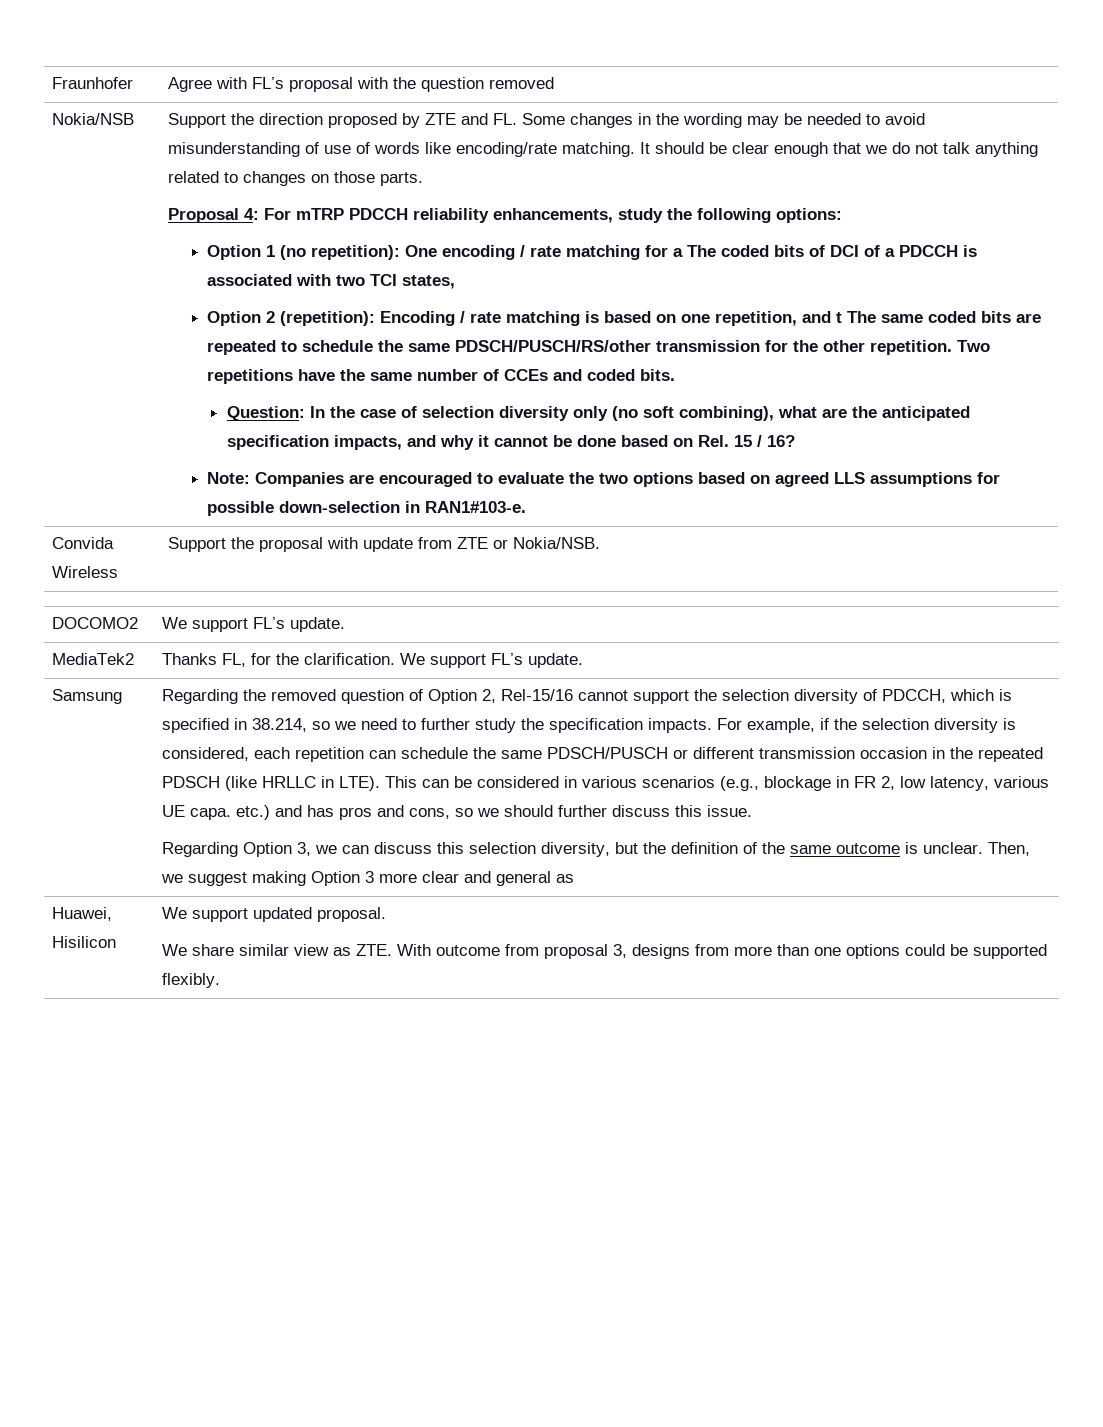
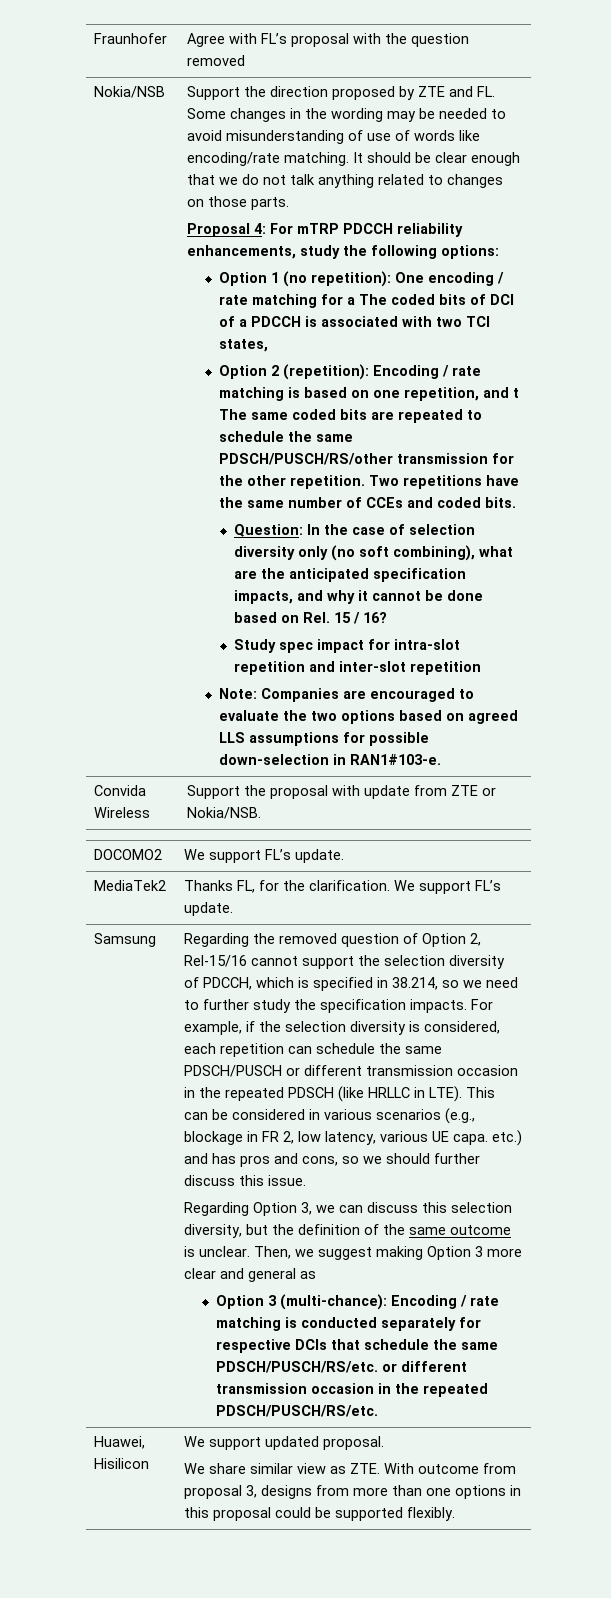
(795, 441) none -> [234,639,461,653] [234,661,482,675] // Study spec impact for intra-slot repetition and inter-slot repetition
(575, 878) none -> [215,1294,499,1310] [215,1317,481,1331] [215,1339,498,1353] [215,1361,467,1373] [215,1383,488,1397] [215,1405,378,1417] // Option 3 (multi-chance): Encoding / rate matching is conducted separately for respective DCIs that schedule the same PDSCH/PUSCH/RS/etc. or different transmission occasion in the repeated PDSCH/PUSCH/RS/etc.
(901, 951) none -> [510,1485,522,1496] [184,1507,272,1521] in this proposal

